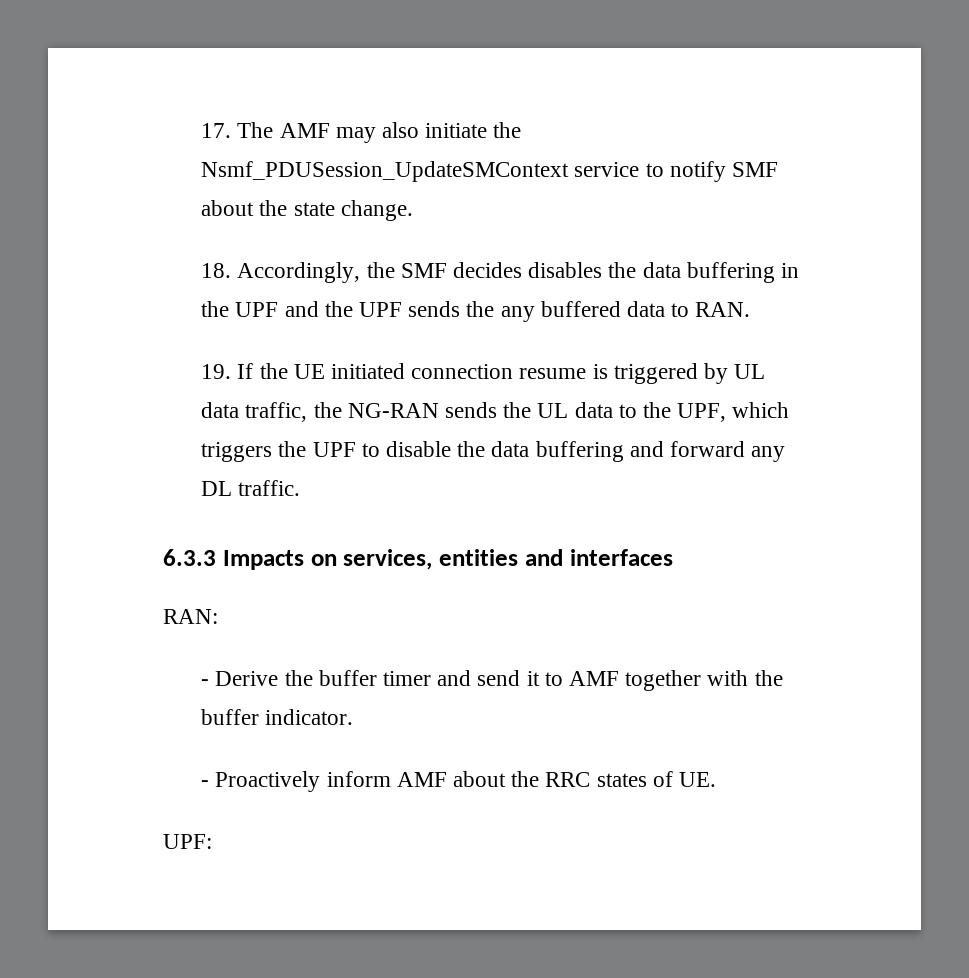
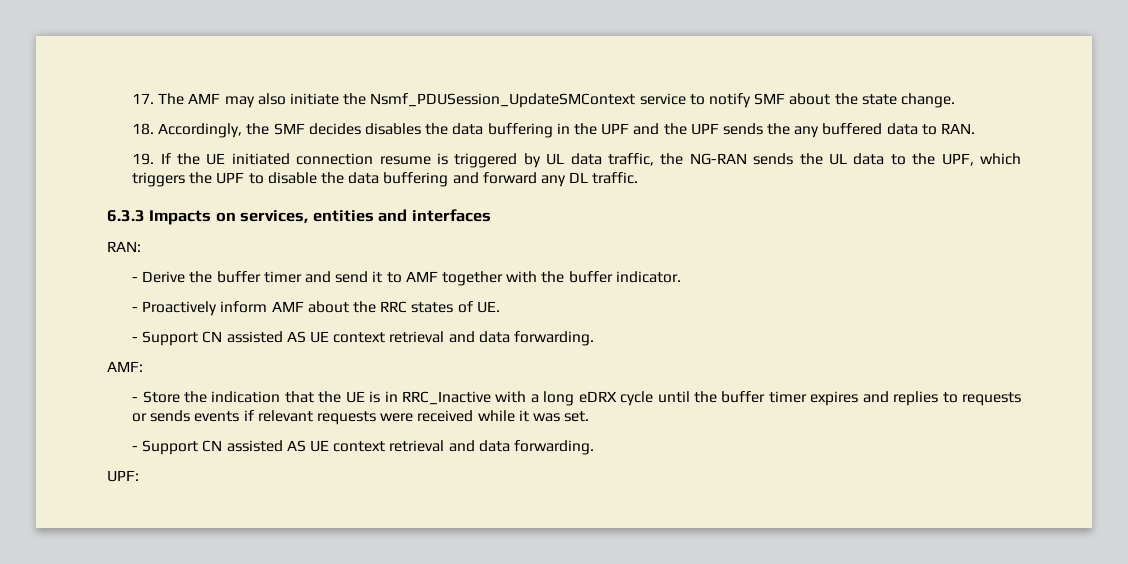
(717, 779) none -> [132,331,594,346] [107,361,143,372] [132,391,1021,406] [132,410,590,425] [132,440,594,455] // - Support CN assisted AS UE context retrieval and data forwarding. // AMF: // - Store the indication that the UE is in RRC_Inactive with a long eDRX cycle until the buffer timer expires and replies to requests or sends events if relevant requests were received while it was set. // - Support CN assisted AS UE context retrieval and data forwarding.

